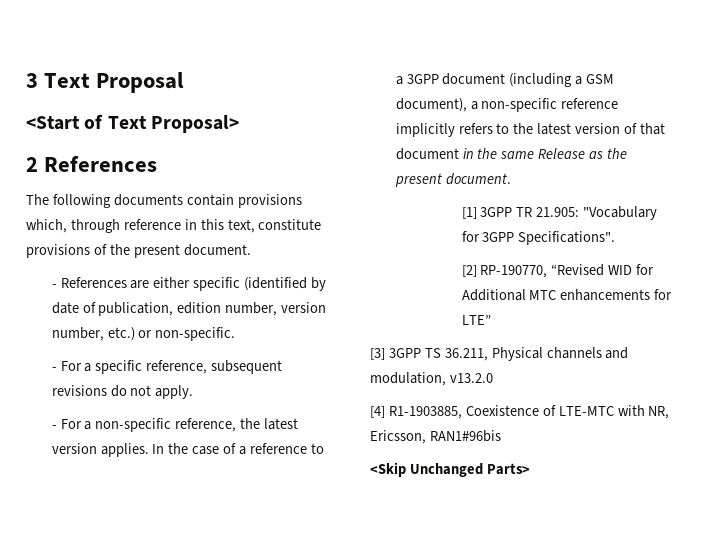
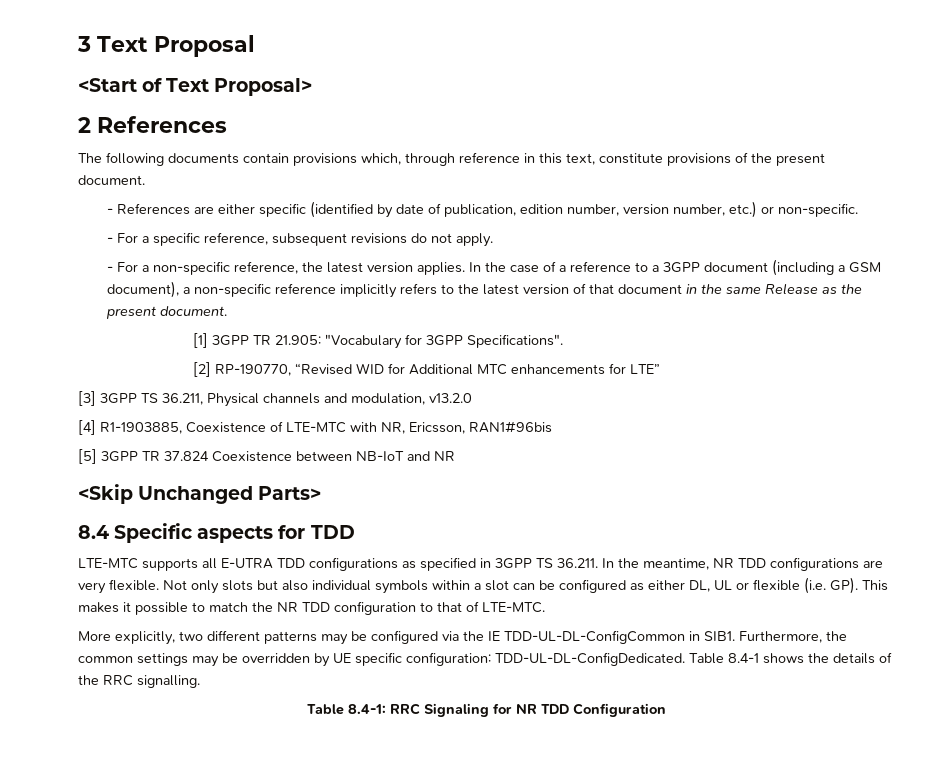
[370,462,530,477] <Skip Unchanged Parts> -> [78,449,455,464] [78,484,322,504] [78,523,355,543] [78,557,883,571] [78,577,888,594] [78,601,545,615] [78,630,847,645] [78,652,892,667] [78,675,200,688] [307,703,666,717] [5] 3GPP TR 37.824 Coexistence between NB-IoT and NR // <Skip Unchanged Parts> // 8.4 Specific aspects for TDD // LTE-MTC supports all E-UTRA TDD configurations as specified in 3GPP TS 36.211. In the meantime, NR TDD configurations are very flexible. Not only slots but also individual symbols within a slot can be configured as either DL, UL or flexible (i.e. GP). This makes it possible to match the NR TDD configuration to that of LTE-MTC. // More explicitly, two different patterns may be configured via the IE TDD-UL-DL-ConfigCommon in SIB1. Furthermore, the common settings may be overridden by UE specific configuration: TDD-UL-DL-ConfigDedicated. Table 8.4-1 shows the details of the RRC signalling. // Table 8.4-1: RRC Signaling for NR TDD Configuration

